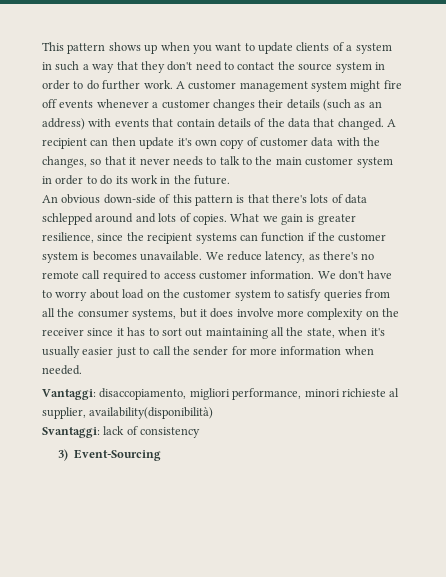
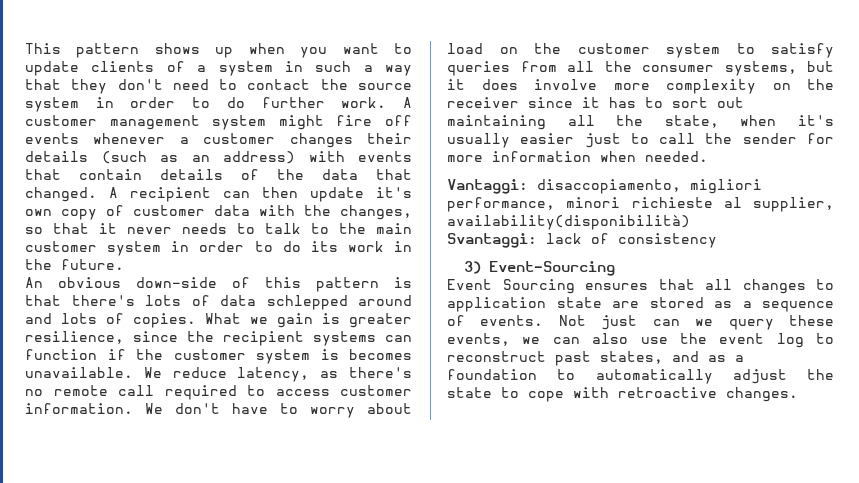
(161, 455) none -> [447,279,834,294] [447,297,834,312] [447,315,834,330] [447,333,834,348] [447,351,744,366] [447,369,834,384] [447,387,798,402] // Event Sourcing ensures that all changes to application state are stored as a sequence of events. Not just can we query these events, we can also use the event log to reconstruct past states, and as a foundation to automatically adjust the state to cope with retroactive changes.

